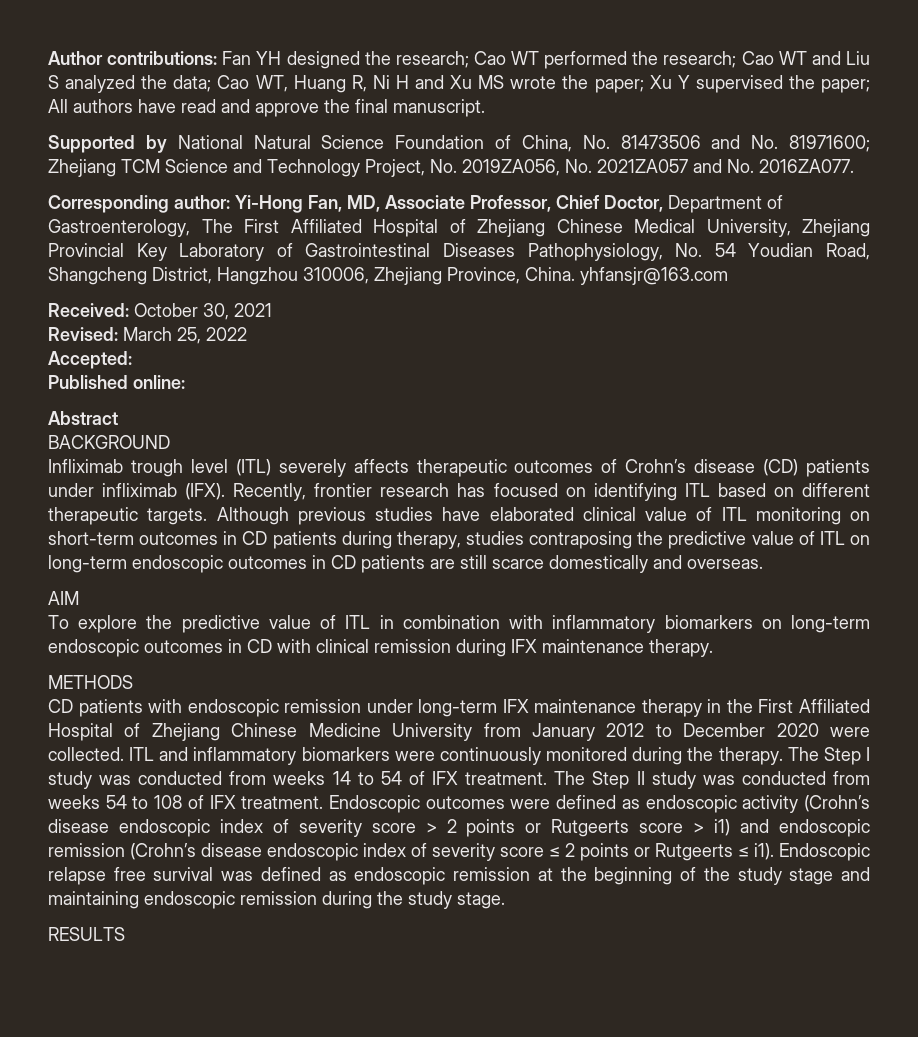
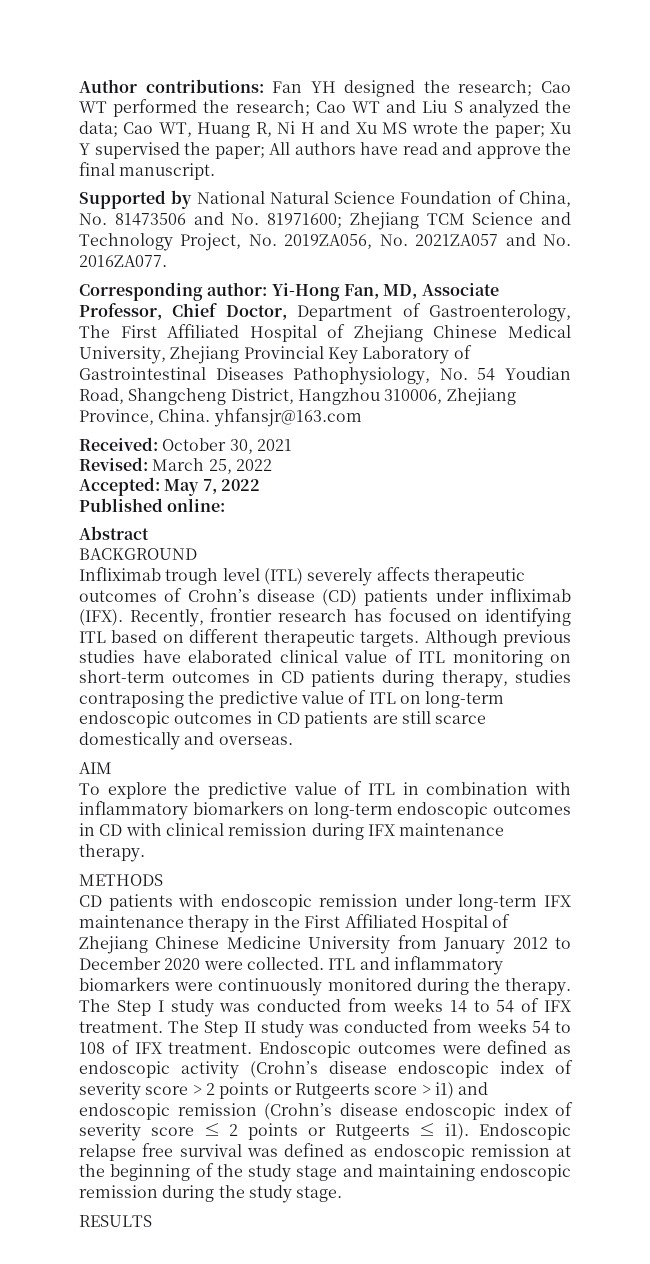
(132, 360) none -> [164,479,260,496] May 7, 2022

